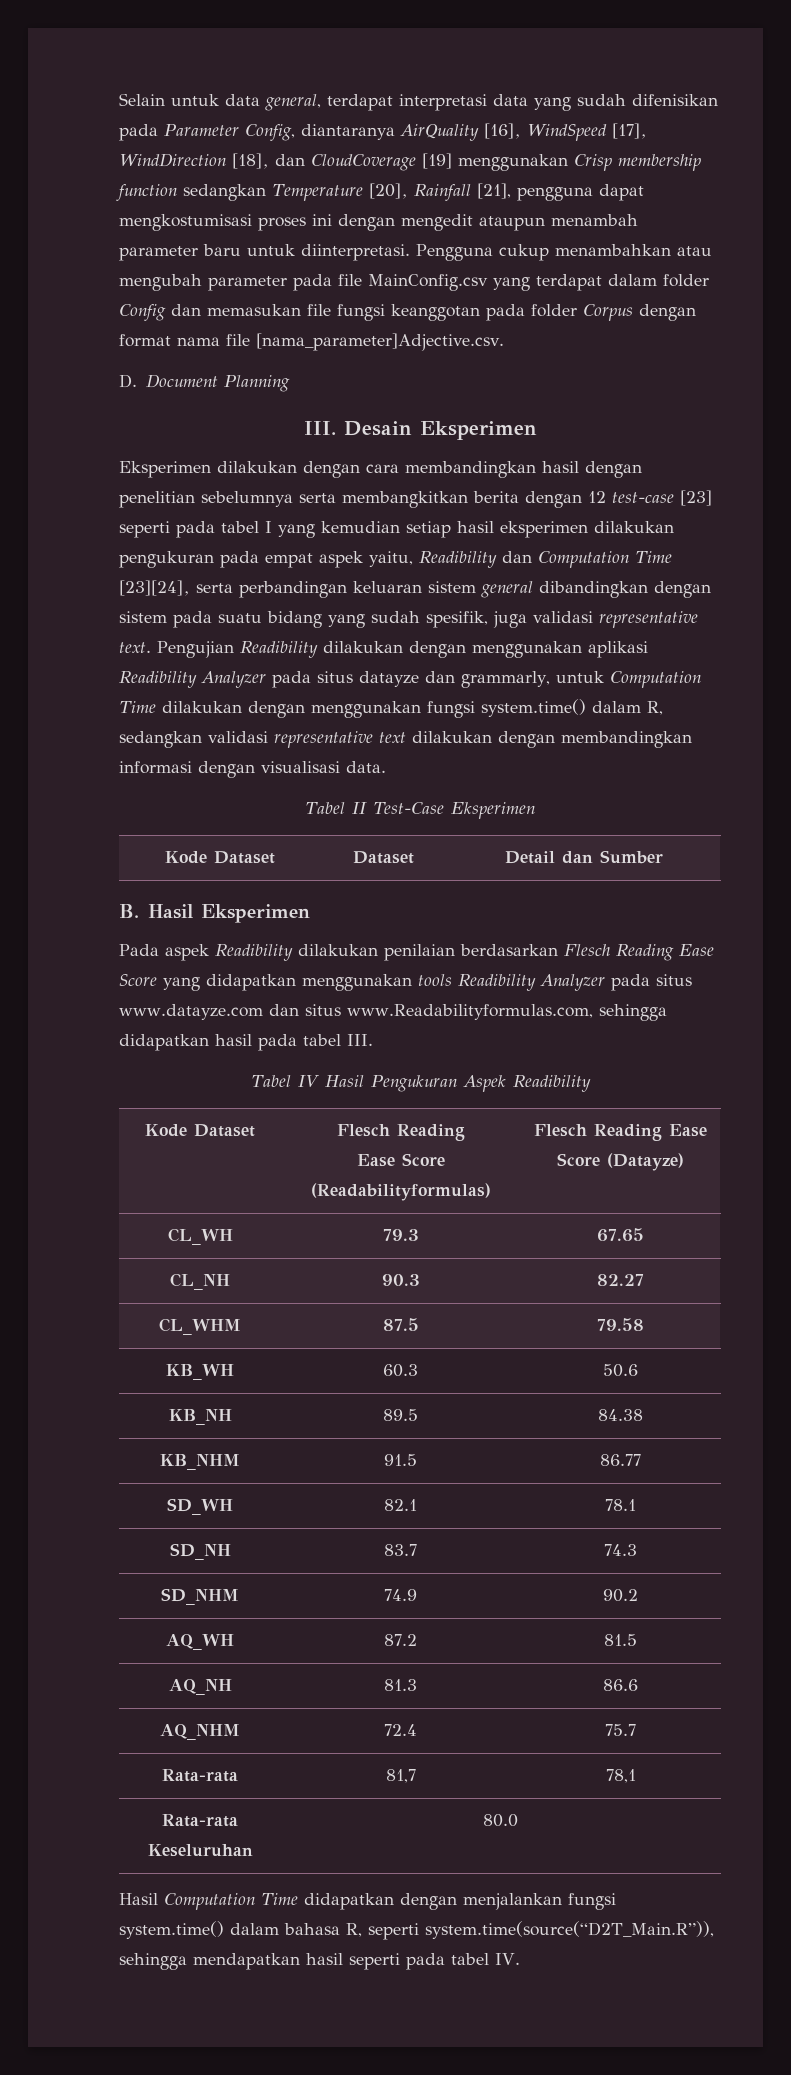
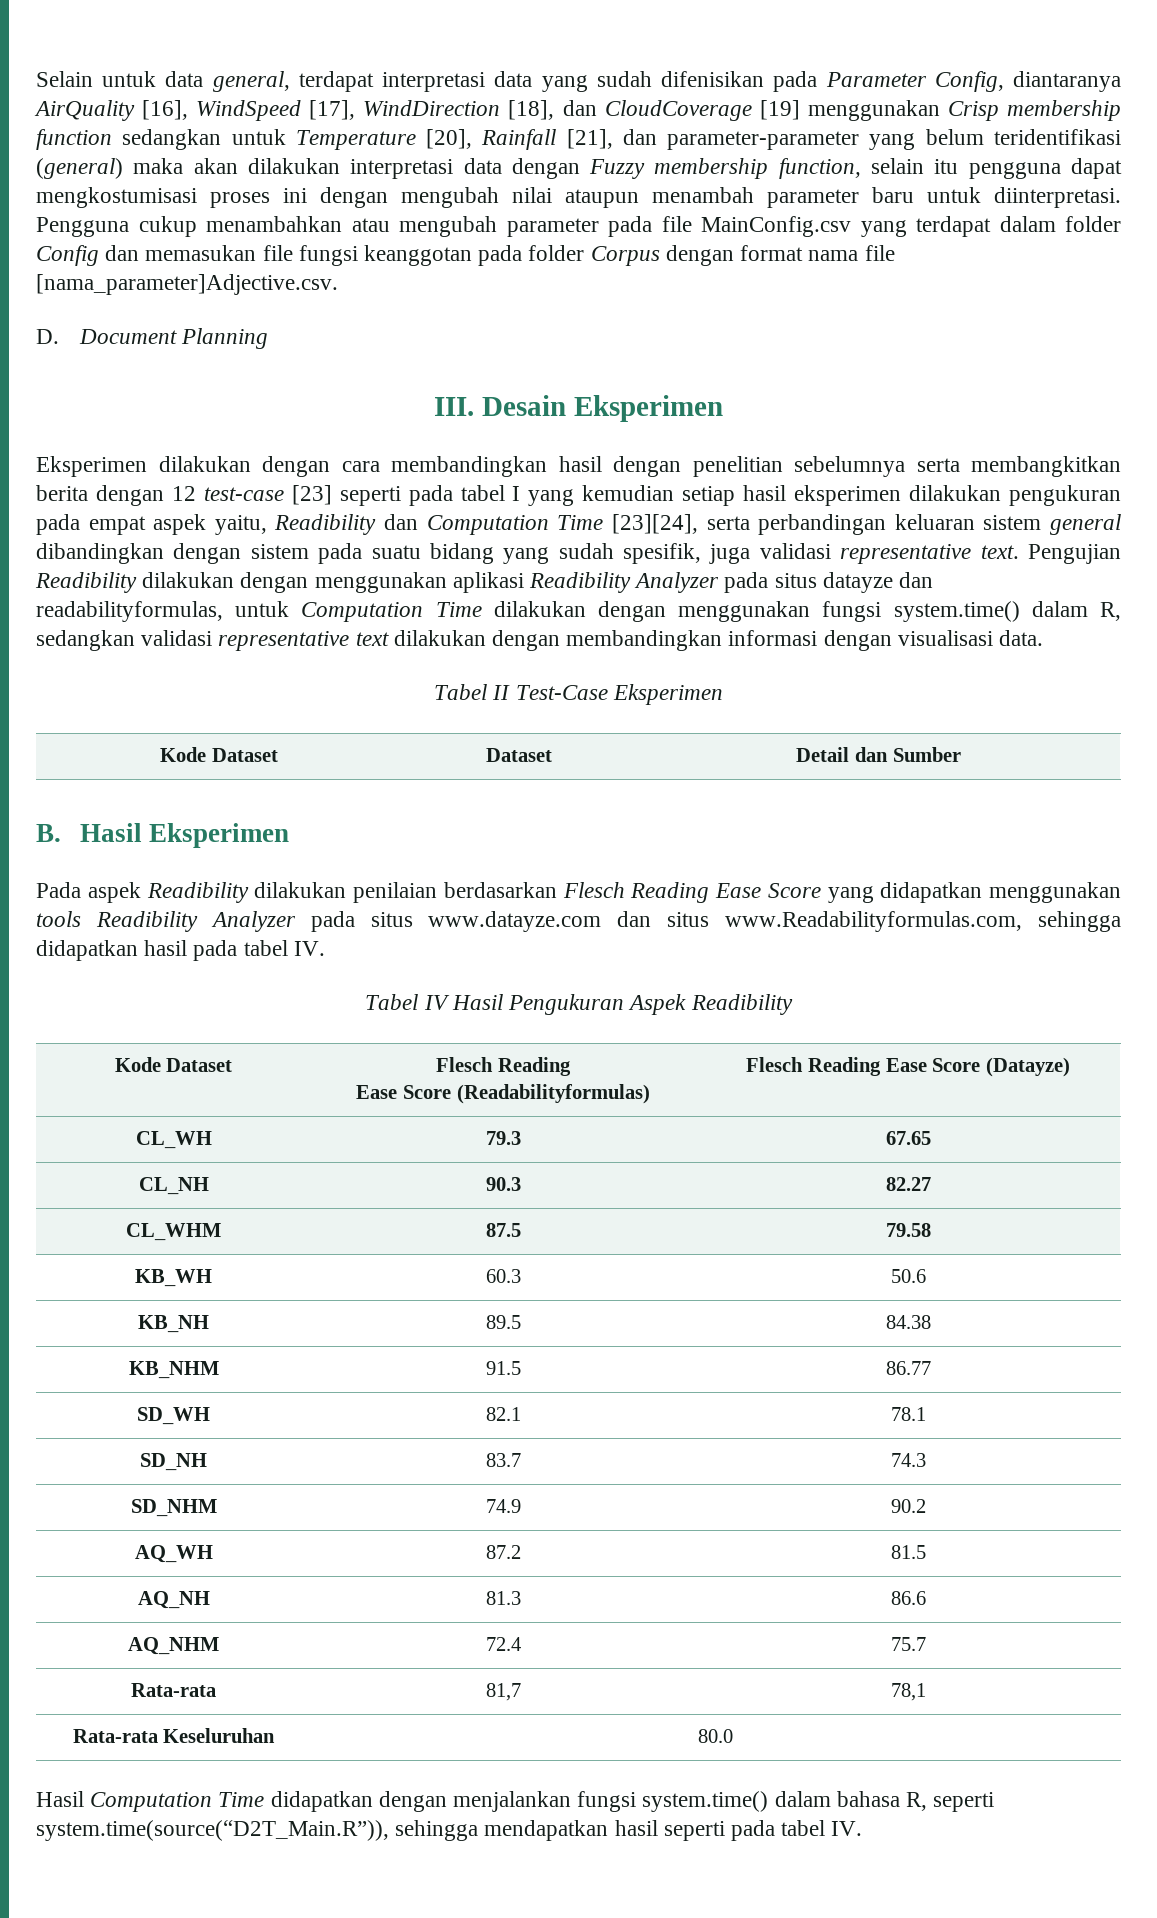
(266, 192) none -> [231,129,286,145] untuk
(511, 191) none -> [622,129,1121,150] [36,158,959,179] dan parameter-parameter yang belum teridentifikasi (general) maka akan dilakukan interpretasi data dengan Fuzzy membership function, selain itu
[401,214,473,231] mengedit -> [401,187,552,208] mengubah nilai
[461,671,550,688] grammarly, -> [36,601,223,622] readabilityformulas,
[347,1034,373,1046] III. -> [293,941,325,956] IV.

